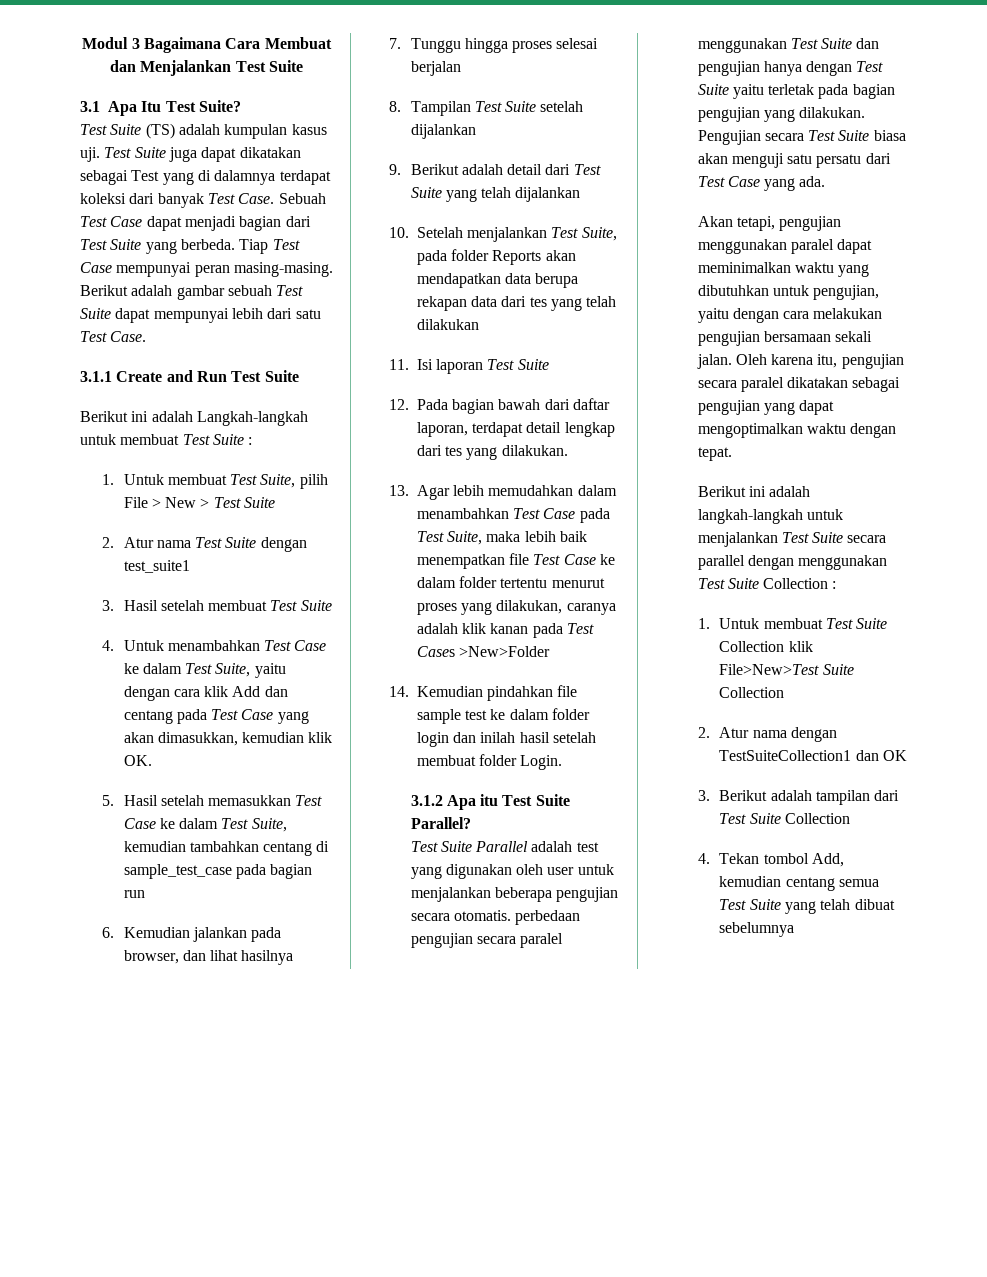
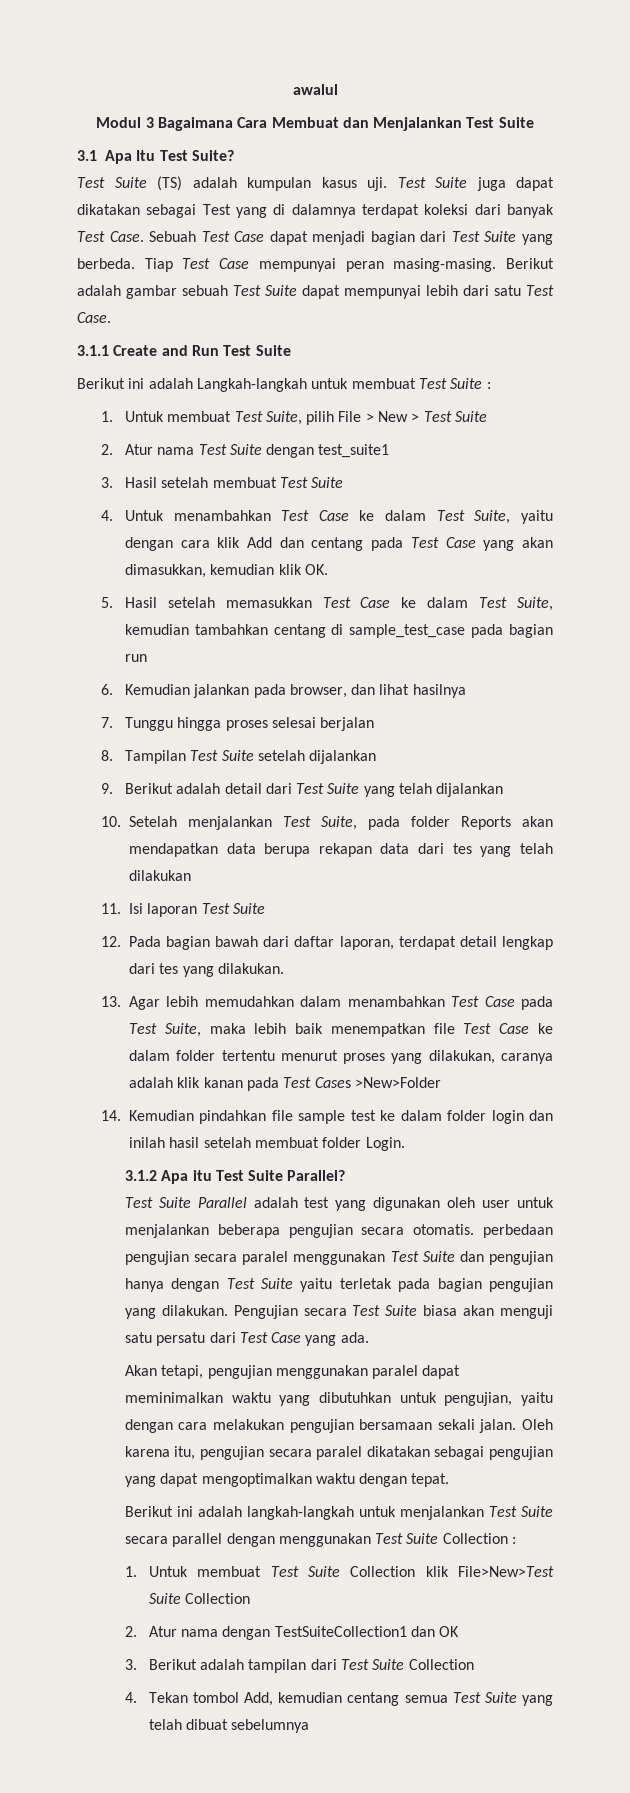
(82, 43) none -> [292,84,338,95] awalul //

